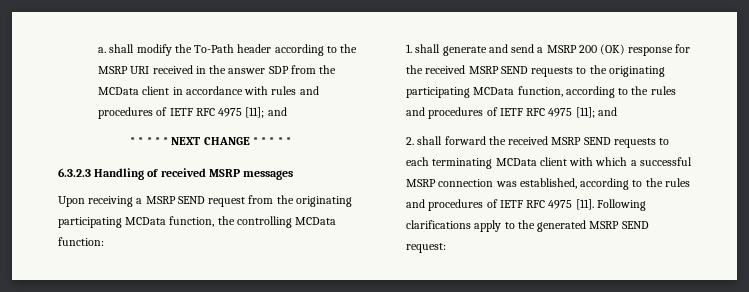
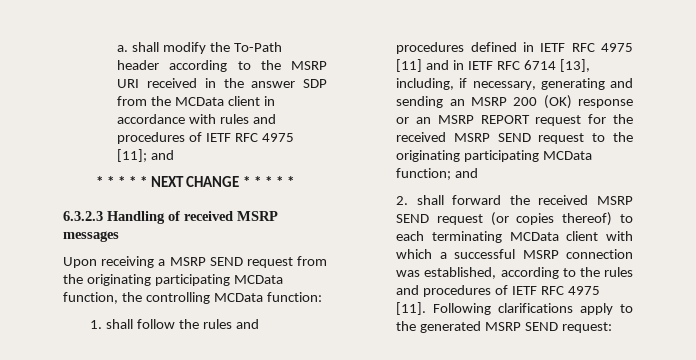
[442,44,674,56] generate and send a MSRP 200 (OK) response -> [136,319,259,329] [396,42,633,54] [396,59,590,72] [396,78,633,90] [396,95,633,109] [396,115,582,126] follow the rules and procedures defined in IETF RFC 4975 [11] and in IETF RFC 6714 [13], including, if necessary, generating and sending an MSRP 200 (OK) response or an MSRP REPORT request
[531,67,574,77] requests -> [538,133,585,144] request
[517,86,676,98] [406,107,595,119] function, according to the rules and procedures of IETF RFC 4975 [11]; -> [396,168,452,180] function;
[613,138,656,148] requests -> [436,212,613,226] request (or copies thereof)

